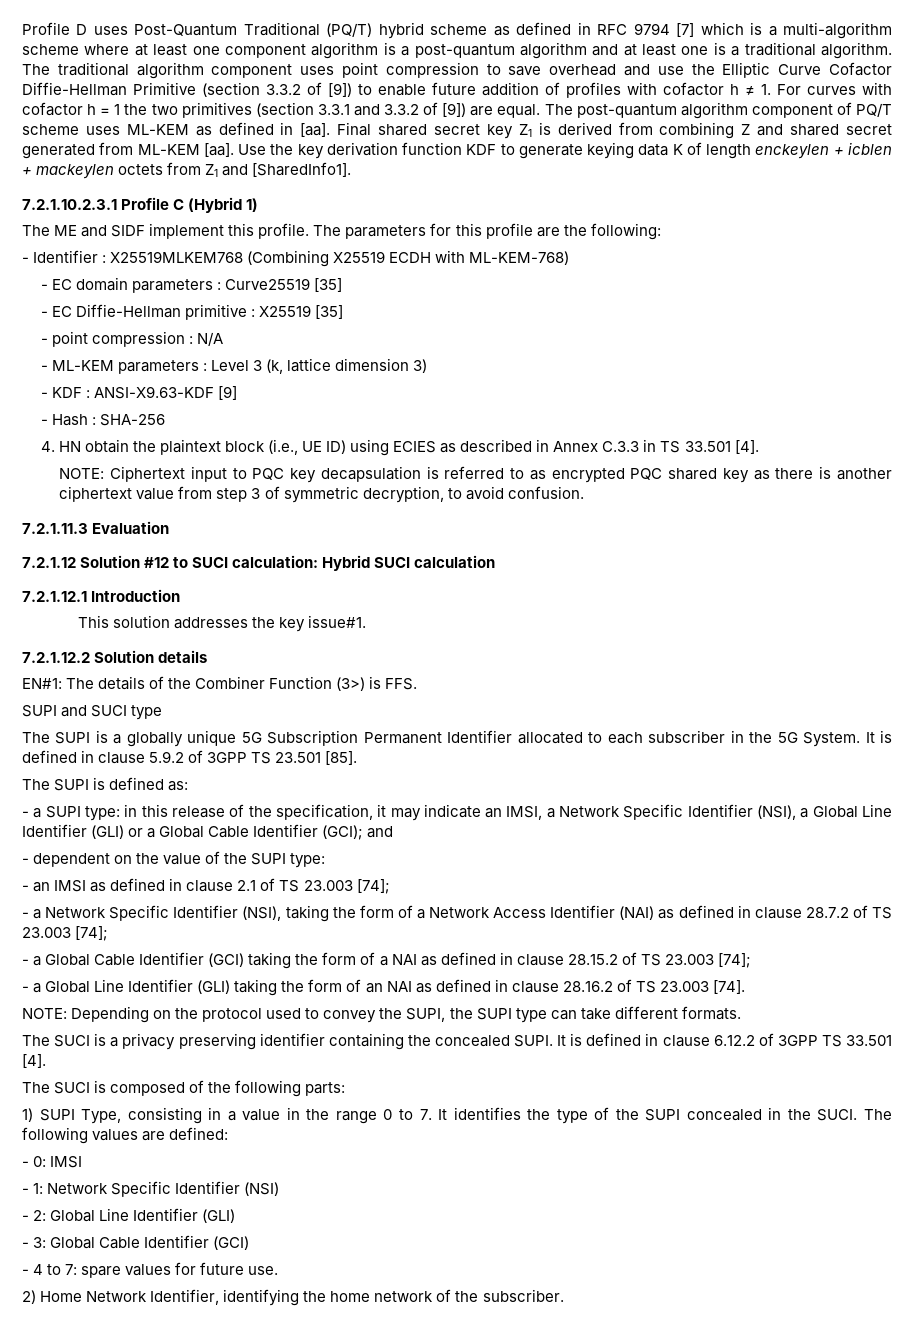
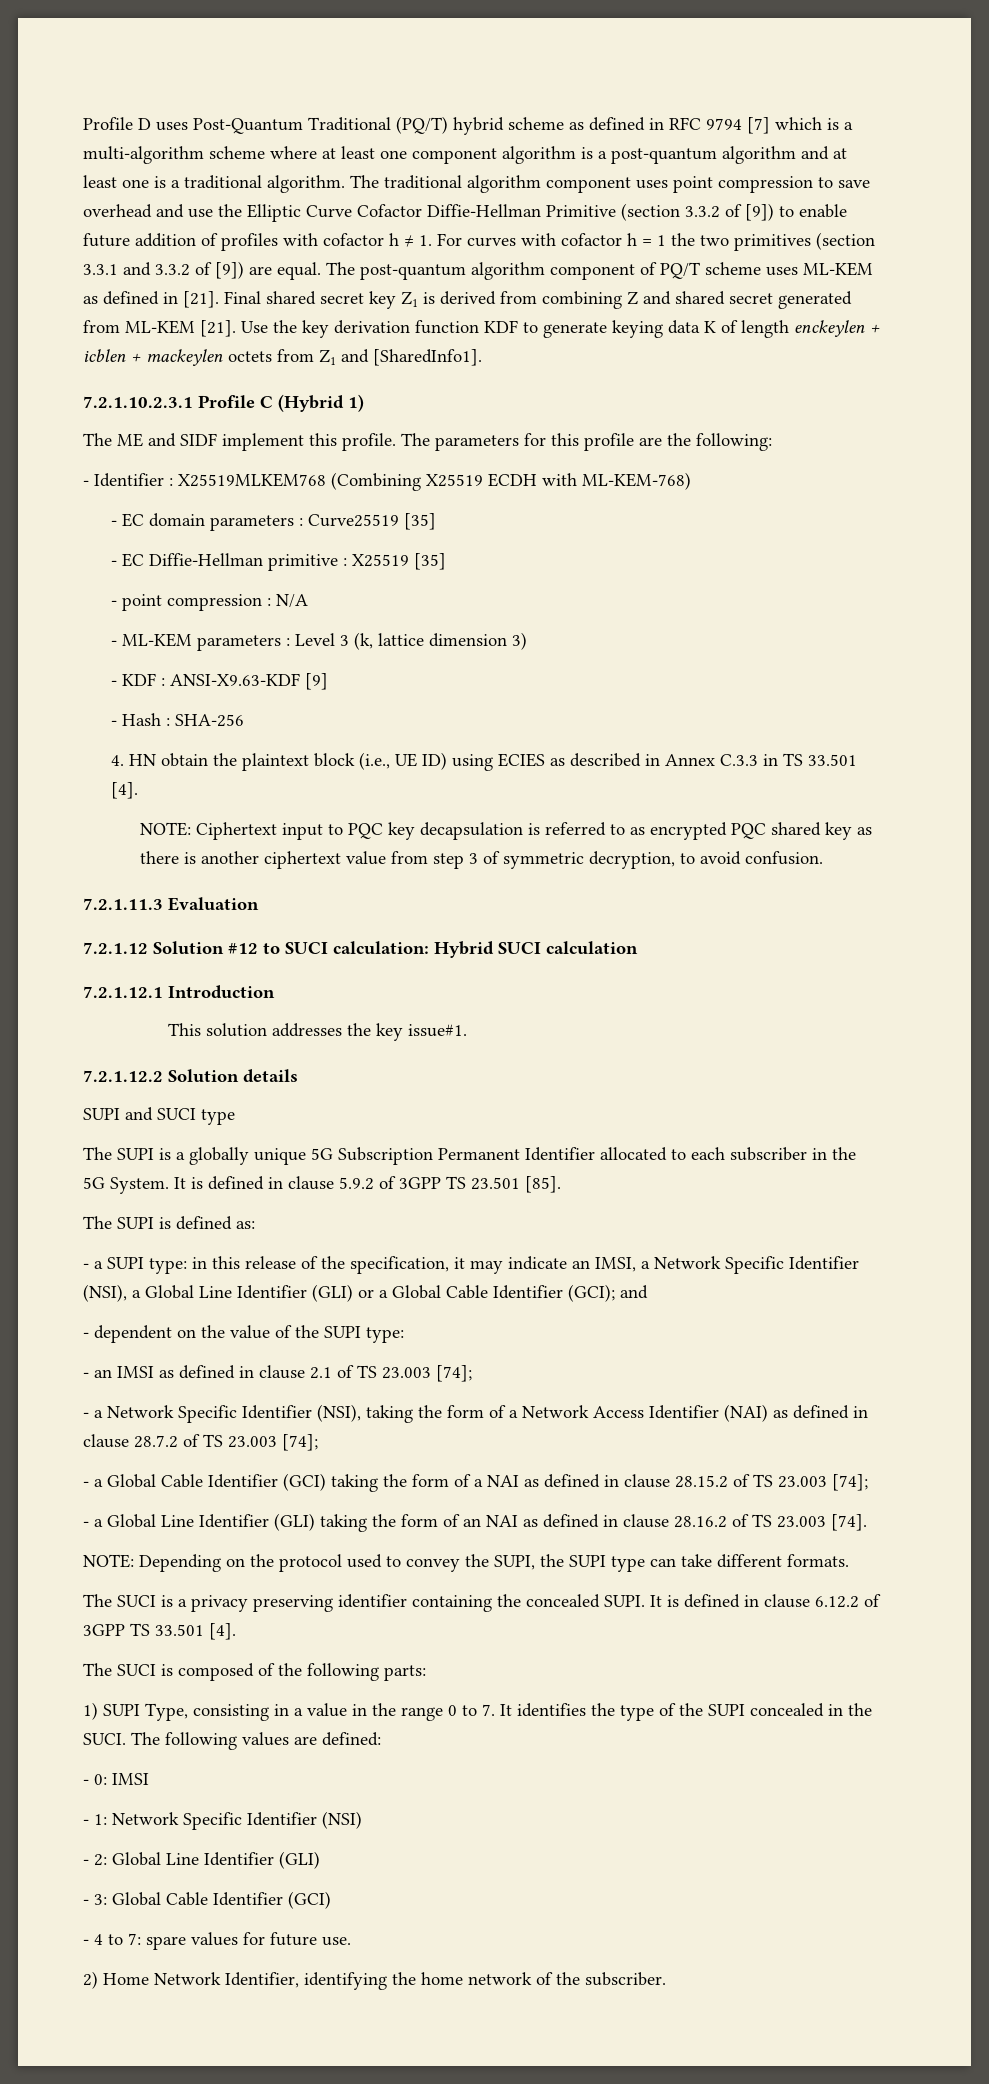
[300,123,331,137] [aa]. -> [183,291,219,308] [21].
[203,143,234,157] [aa]. -> [200,320,236,337] [21].
[22,676,418,691] // EN#1: The details of the Combiner Function (3>) is FFS. -> (298, 1076) none

